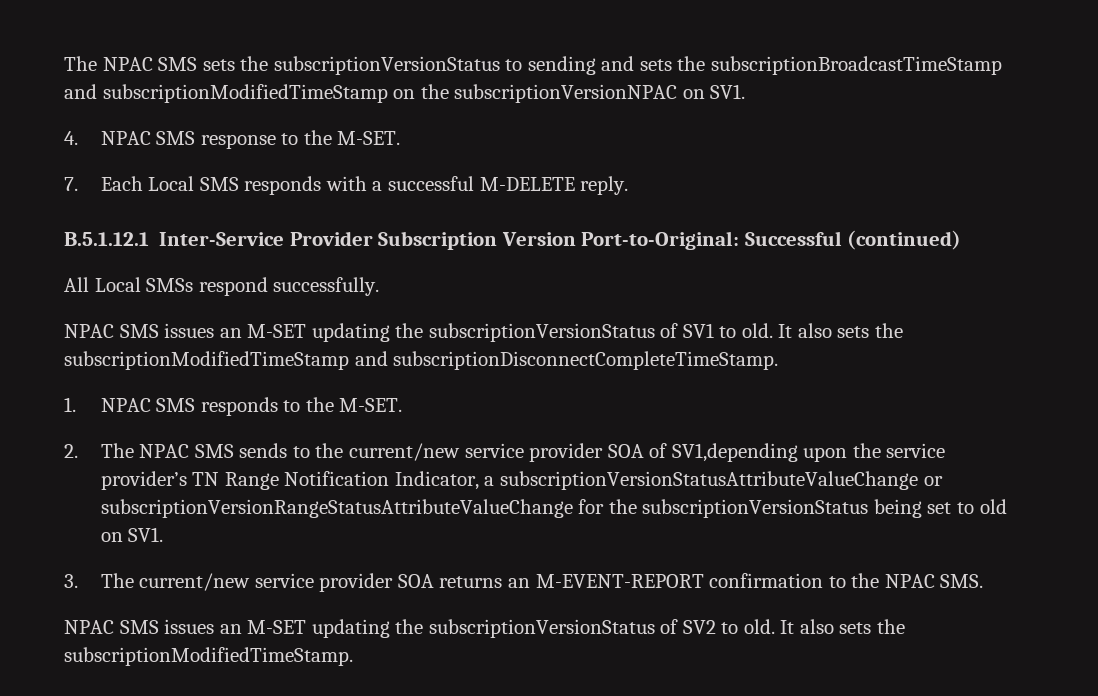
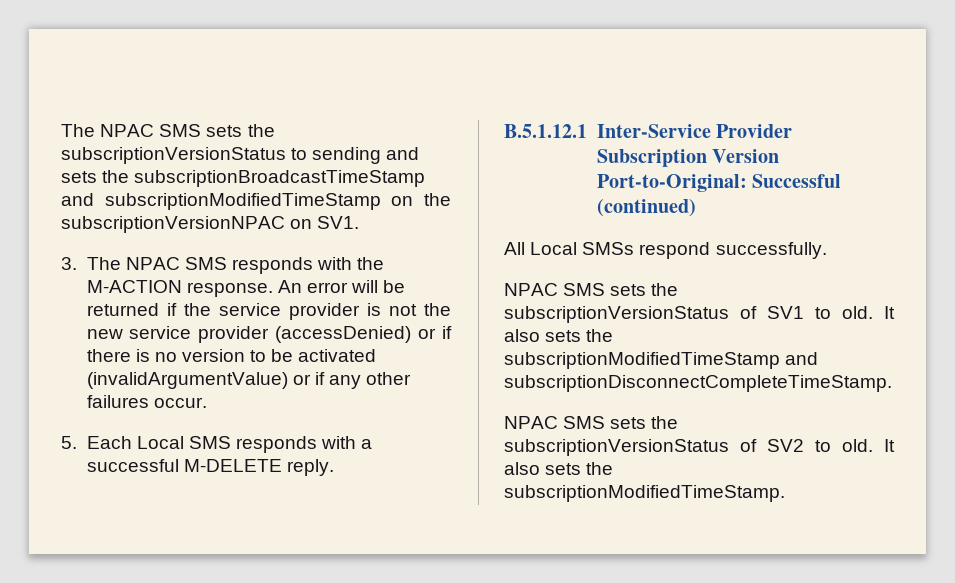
[64,130,401,149] [64,177,78,191] 4. NPAC SMS response to the M-SET. // 7. -> [61,257,385,274] [86,280,406,297] [86,303,451,320] [86,326,452,343] [86,349,377,362] [86,372,412,389] [86,395,207,408] [61,436,77,449] 3. The NPAC SMS responds with the M-ACTION response. An error will be returned if the service provider is not the new service provider (accessDenied) or if there is no version to be activated (invalidArgumentValue) or if any other failures occur. // 5.
[164,323,390,342] issues an M-SET updating -> [610,284,647,296] sets
[64,397,403,416] [64,443,946,462] [100,471,943,490] [100,499,1007,518] [100,527,164,542] [64,573,984,592] [64,619,390,638] 1. NPAC SMS responds to the M-SET. // 2. The NPAC SMS sends to the current/new service provider SOA of SV1,depending upon the service provider’s TN Range Notification Indicator, a subscriptionVersionStatusAttributeValueChange or subscriptionVersionRangeStatusAttributeValueChange for the subscriptionVersionStatus being set to old on SV1. // 3. The current/new service provider SOA returns an M-EVENT-REPORT confirmation to the NPAC SMS. // NPAC SMS issues an M-SET updating -> [504,416,647,429] NPAC SMS sets

